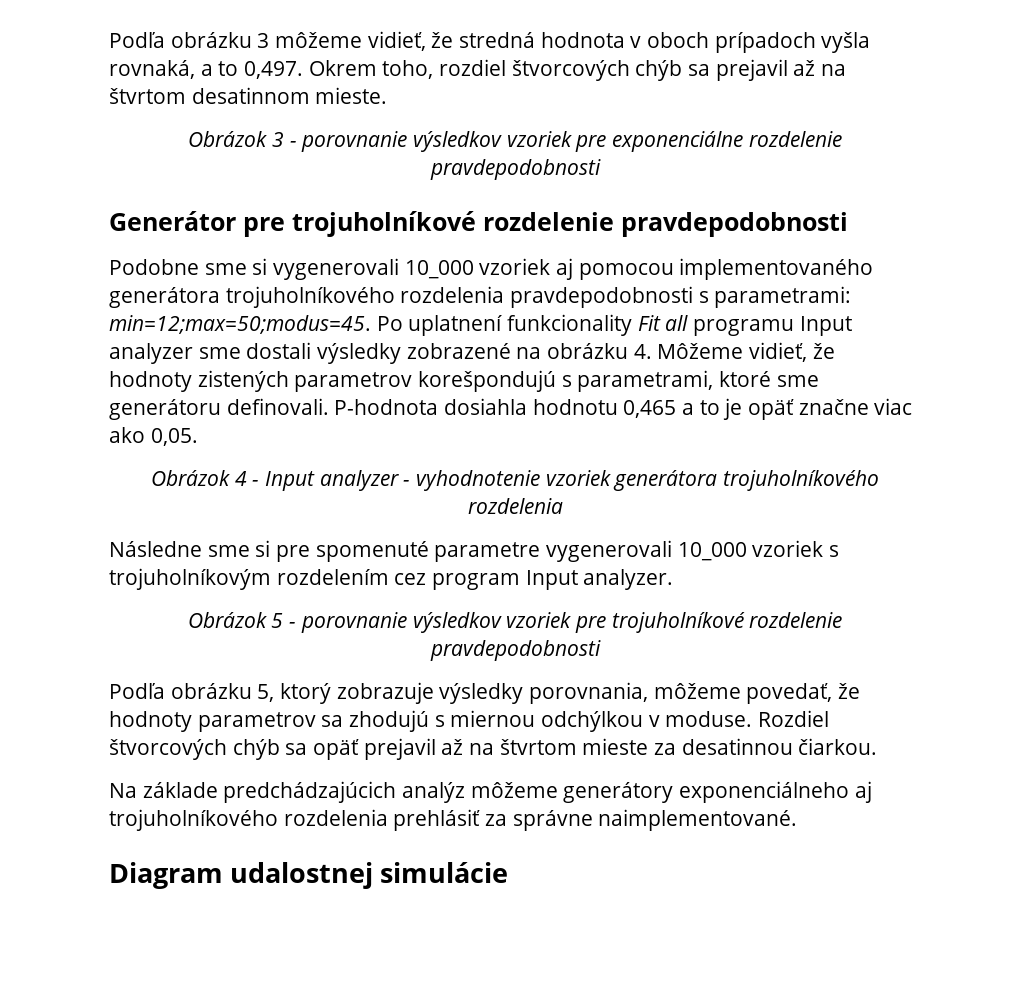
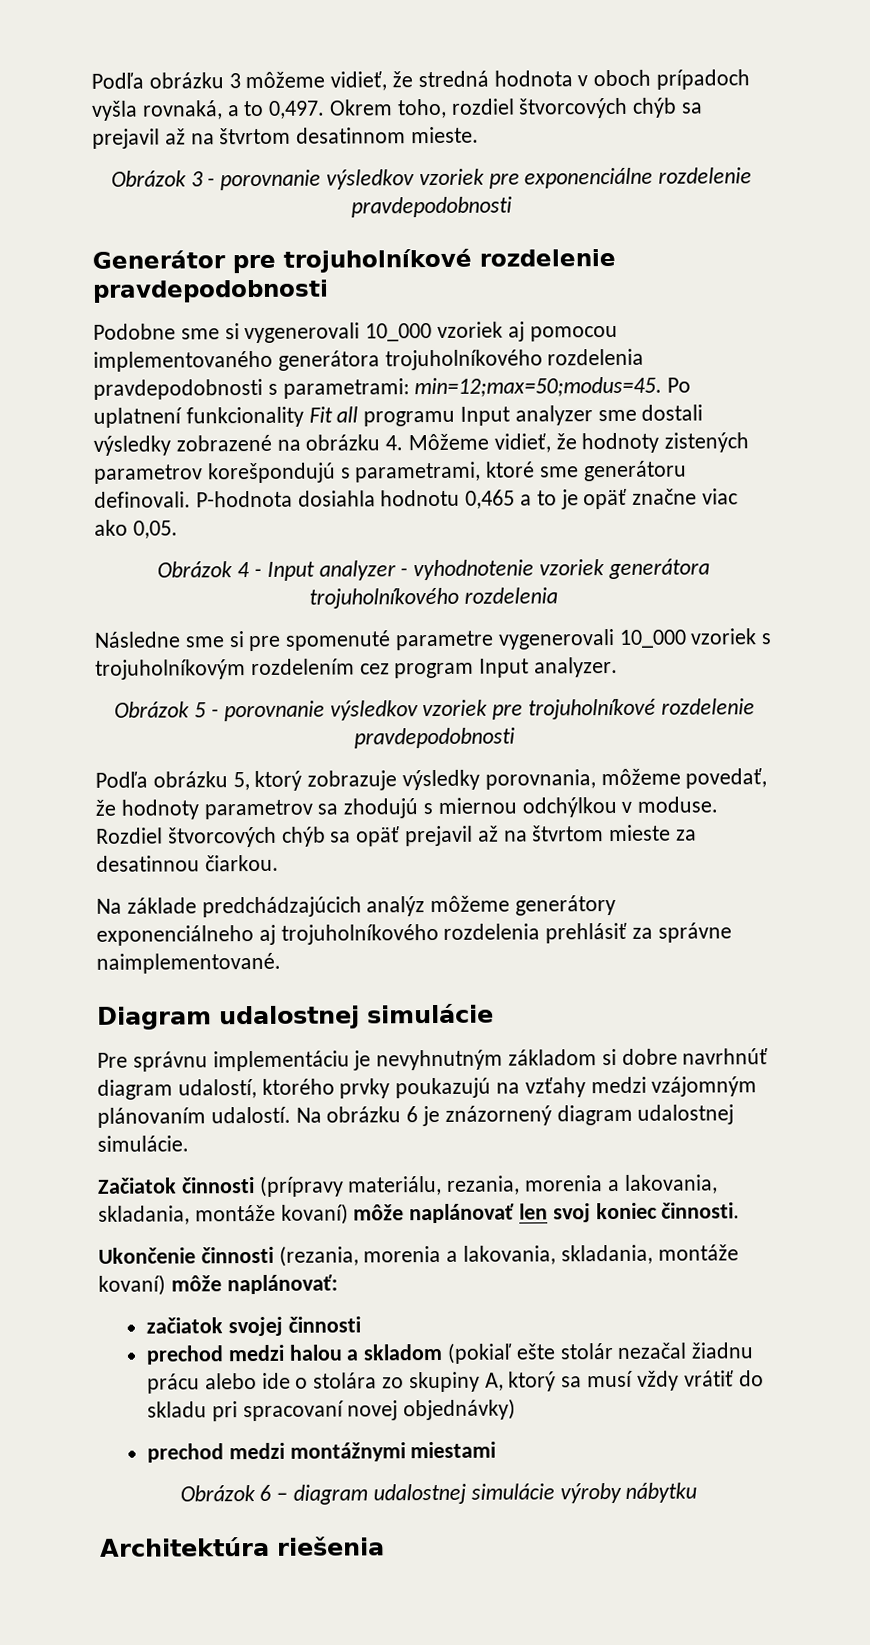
(509, 872) none -> [97,1048,769,1072] [97,1076,758,1100] [97,1104,735,1128] [97,1135,189,1152] [97,1174,718,1197] [98,1202,741,1225] [98,1244,739,1267] [98,1274,338,1296] [146,1316,361,1337] [146,1342,754,1365] [147,1370,764,1394] [147,1398,517,1422] [147,1441,497,1463] [179,1482,698,1505] [99,1536,385,1557] // Pre správnu implementáciu je nevyhnutným základom si dobre navrhnúť diagram udalostí, ktorého prvky poukazujú na vzťahy medzi vzájomným plánovaním udalostí. Na obrázku 6 je znázornený diagram udalostnej simulácie. // Začiatok činnosti (prípravy materiálu, rezania, morenia a lakovania, skladania, montáže kovaní) môže naplánovať len svoj koniec činnosti. // Ukončenie činnosti (rezania, morenia a lakovania, skladania, montáže kovaní) môže naplánovať: // začiatok svojej činnosti // prechod medzi halou a skladom (pokiaľ ešte stolár nezačal žiadnu prácu alebo ide o stolára zo skupiny A, ktorý sa musí vždy vrátiť do skladu pri spracovaní novej objednávky) // prechod medzi montážnymi miestami // Obrázok 6 – diagram udalostnej simulácie výroby nábytku // Architektúra riešenia

